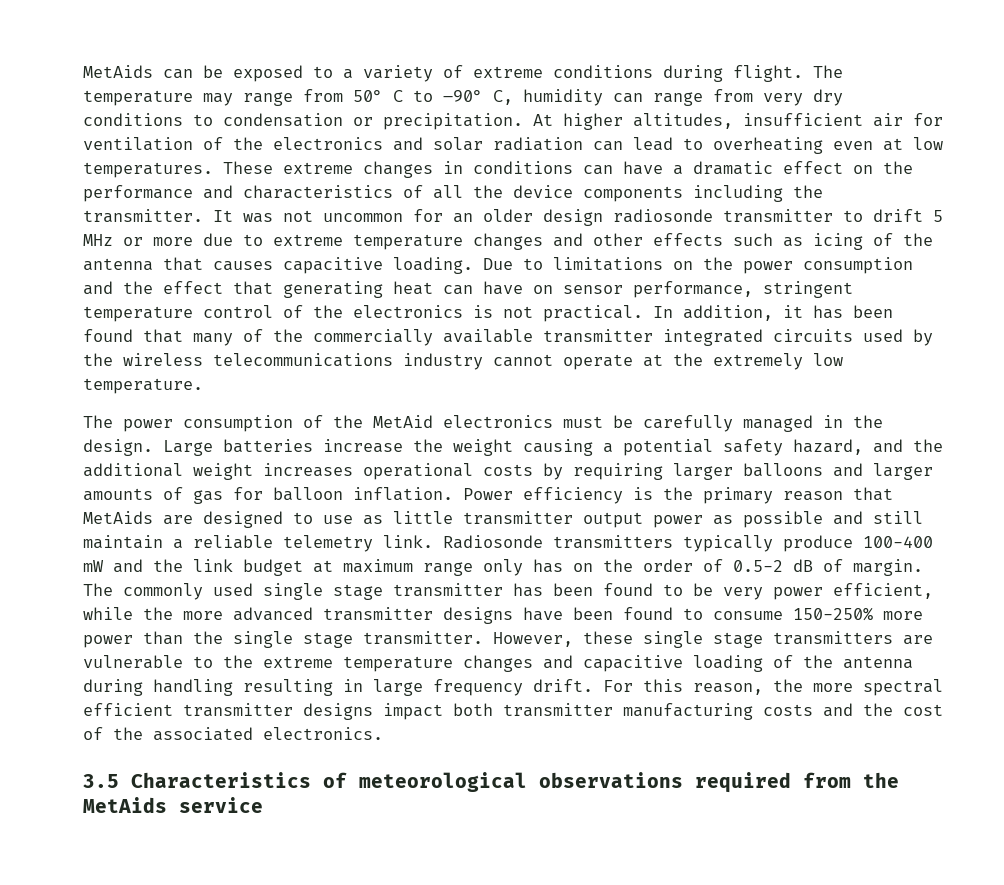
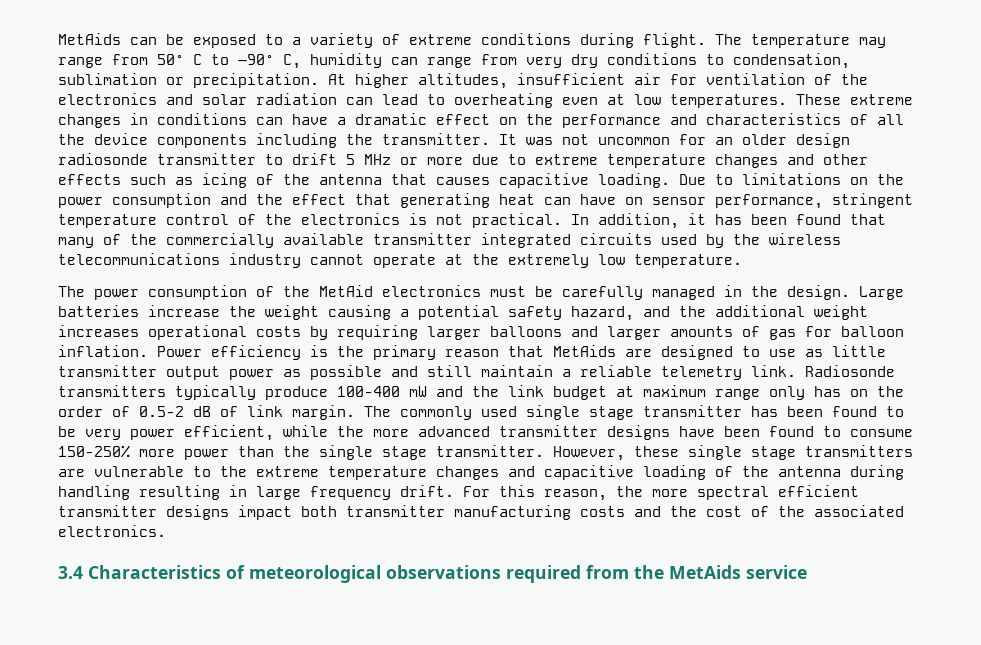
[223,113,343,127] condensation -> [733,53,850,69] [58,73,157,85] condensation, sublimation
(843, 565) none -> [247,405,283,417] link
[83,774,119,788] 3.5 -> [58,566,83,579] 3.4

